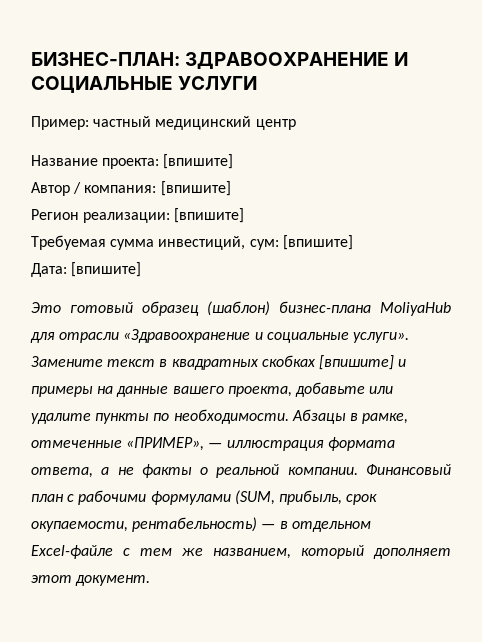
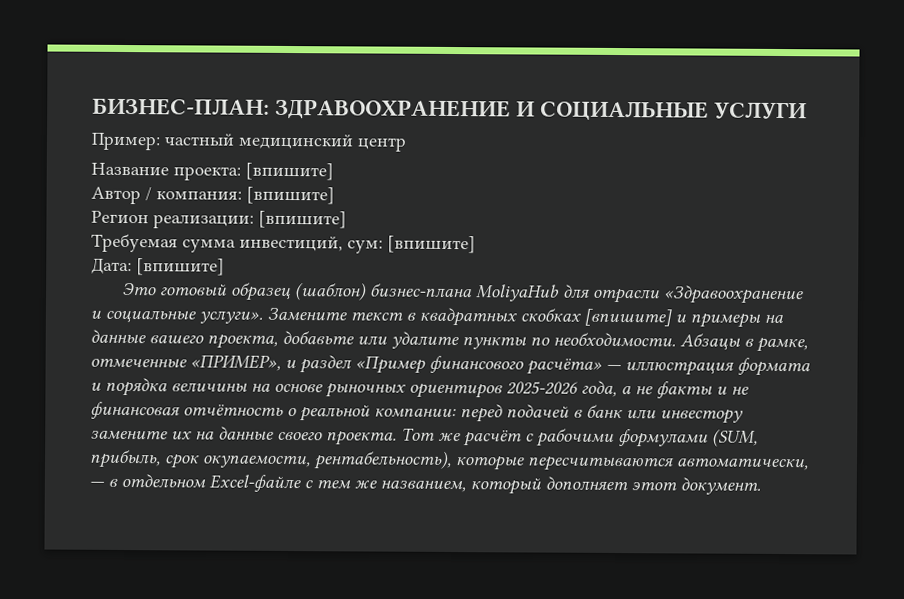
[208,437,395,451] [31,464,451,478] [31,494,64,502] — иллюстрация формата ответа, а не факты о реальной компании. Финансовый план -> [285,355,811,377] [90,377,749,399] [90,401,744,424] [90,426,522,447] и раздел «Пример финансового расчёта» — иллюстрация формата и порядка величины на основе рыночных ориентиров 2025-2026 года, а не факты и не финансовая отчётность о реальной компании: перед подачей в банк или инвестору замените их на данные своего проекта. Тот же расчёт
[132,517,258,532] рентабельность) -> [313,450,809,472] рентабельность), которые пересчитываются автоматически,

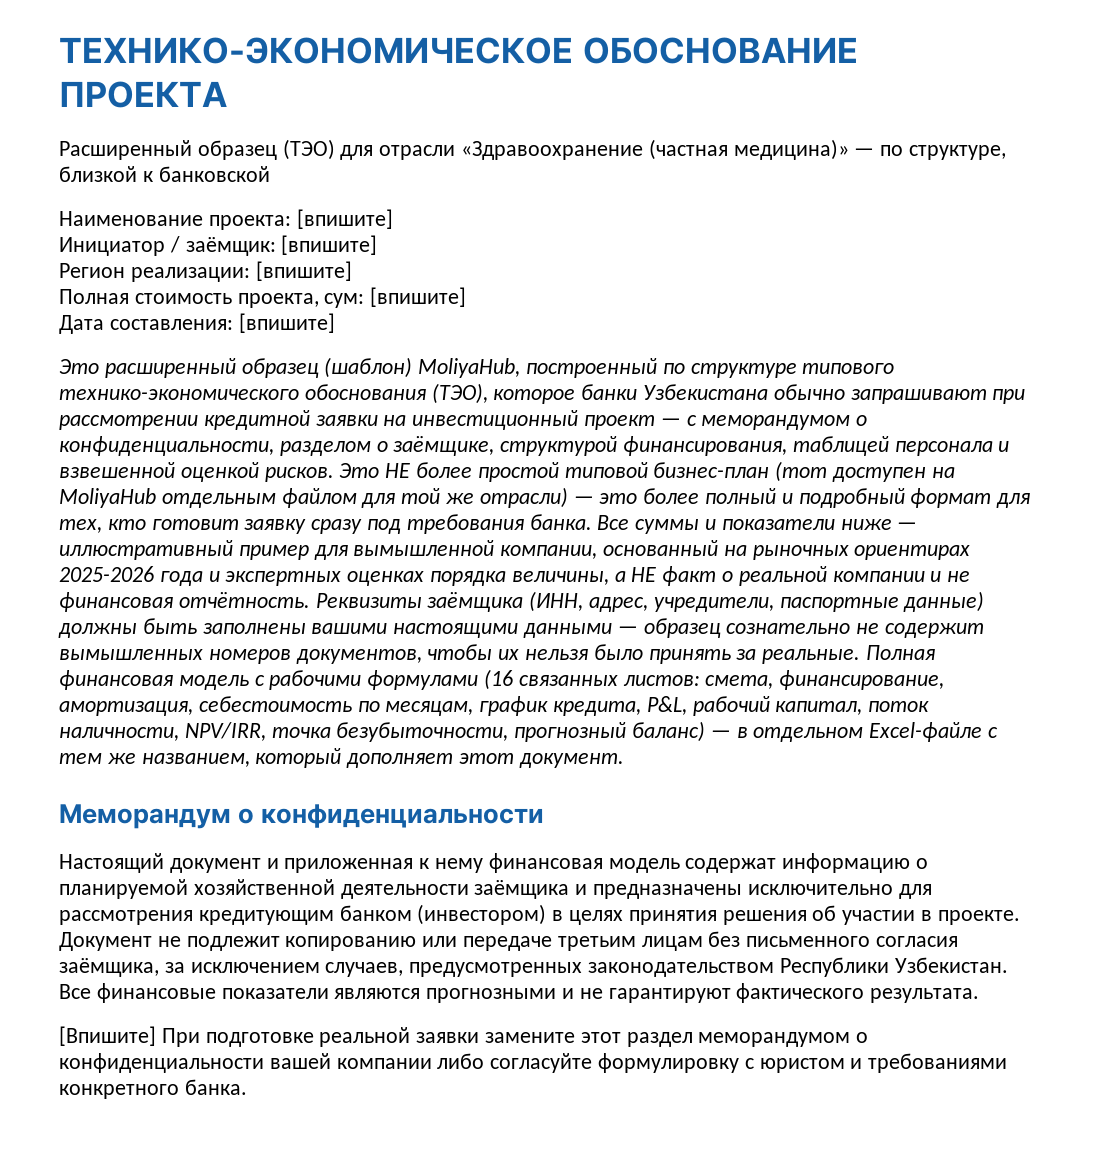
[92,97,808,122] [91,132,406,152] [91,162,169,176] БИЗНЕС-ПЛАН: ЗДРАВООХРАНЕНИЕ И СОЦИАЛЬНЫЕ УСЛУГИ // Пример: частный медицинский центр // Название -> [59,37,858,64] [59,81,227,108] [59,139,1007,160] [59,166,270,182] [59,211,203,226] ТЕХНИКО-ЭКОНОМИЧЕСКОЕ ОБОСНОВАНИЕ ПРОЕКТА // Расширенный образец (ТЭО) для отрасли «Здравоохранение (частная медицина)» — по структуре, близкой к банковской // Наименование
[91,186,242,205] Автор / компания: -> [59,236,276,256] Инициатор / заёмщик:
[91,233,343,253] Требуемая сумма инвестиций, -> [59,289,319,308] Полная стоимость проекта,
[91,257,132,275] Дата: -> [59,315,233,334] Дата составления:
[159,283,227,296] готовый -> [104,358,236,378] расширенный
[369,283,804,305] [90,307,784,328] [90,329,808,353] [90,354,811,377] [90,377,749,399] [90,401,744,424] [90,426,758,448] [89,449,809,472] бизнес-плана MoliyaHub для отрасли «Здравоохранение и социальные услуги». Замените текст в квадратных скобках [впишите] и примеры на данные вашего проекта, добавьте или удалите пункты по необходимости. Абзацы в рамке, отмеченные «ПРИМЕР», и раздел «Пример финансового расчёта» — иллюстрация формата и порядка величины на основе рыночных ориентиров 2025-2026 года, а не факты и не финансовая отчётность о реальной компании: перед подачей в банк или инвестору замените их на данные своего проекта. Тот же расчёт с рабочими формулами (SUM, прибыль, срок окупаемости, рентабельность), которые пересчитываются автоматически, -> [418,358,895,378] [59,383,1026,404] [59,410,868,430] [59,436,1010,456] [59,461,955,482] [59,487,1031,508] [59,514,918,534] [59,540,971,560] [59,566,971,586] [59,591,985,612] [58,618,985,638] [59,644,936,664] [59,669,945,690] [59,696,930,716] [59,721,706,742] MoliyaHub, построенный по структуре типового технико-экономического обоснования (ТЭО), которое банки Узбекистана обычно запрашивают при рассмотрении кредитной заявки на инвестиционный проект — с меморандумом о конфиденциальности, разделом о заёмщике, структурой финансирования, таблицей персонала и взвешенной оценкой рисков. Это НЕ более простой типовой бизнес-план (тот доступен на MoliyaHub отдельным файлом для той же отрасли) — это более полный и подробный формат для тех, кто готовит заявку сразу под требования банка. Все суммы и показатели ниже — иллюстративный пример для вымышленной компании, основанный на рыночных ориентирах 2025-2026 года и экспертных оценках порядка величины, а НЕ факт о реальной компании и не финансовая отчётность. Реквизиты заёмщика (ИНН, адрес, учредители, паспортные данные) должны быть заполнены вашими настоящими данными — образец сознательно не содержит вымышленных номеров документов, чтобы их нельзя было принять за реальные. Полная финансовая модель с рабочими формулами (16 связанных листов: смета, финансирование, амортизация, себестоимость по месяцам, график кредита, P&L, рабочий капитал, поток наличности, NPV/IRR, точка безубыточности, прогнозный баланс)
(761, 486) none -> [59,804,545,829] [59,853,929,873] [59,879,932,899] [59,904,1020,925] [59,931,959,951] [59,957,1008,977] [59,983,980,1003] [59,1026,869,1047] [59,1053,1008,1073] [59,1079,247,1099] // Меморандум о конфиденциальности // Настоящий документ и приложенная к нему финансовая модель содержат информацию о планируемой хозяйственной деятельности заёмщика и предназначены исключительно для рассмотрения кредитующим банком (инвестором) в целях принятия решения об участии в проекте. Документ не подлежит копированию или передаче третьим лицам без письменного согласия заёмщика, за исключением случаев, предусмотренных законодательством Республики Узбекистан. Все финансовые показатели являются прогнозными и не гарантируют фактического результата. // [Впишите] При подготовке реальной заявки замените этот раздел меморандумом о конфиденциальности вашей компании либо согласуйте формулировку с юристом и требованиями конкретного банка.

